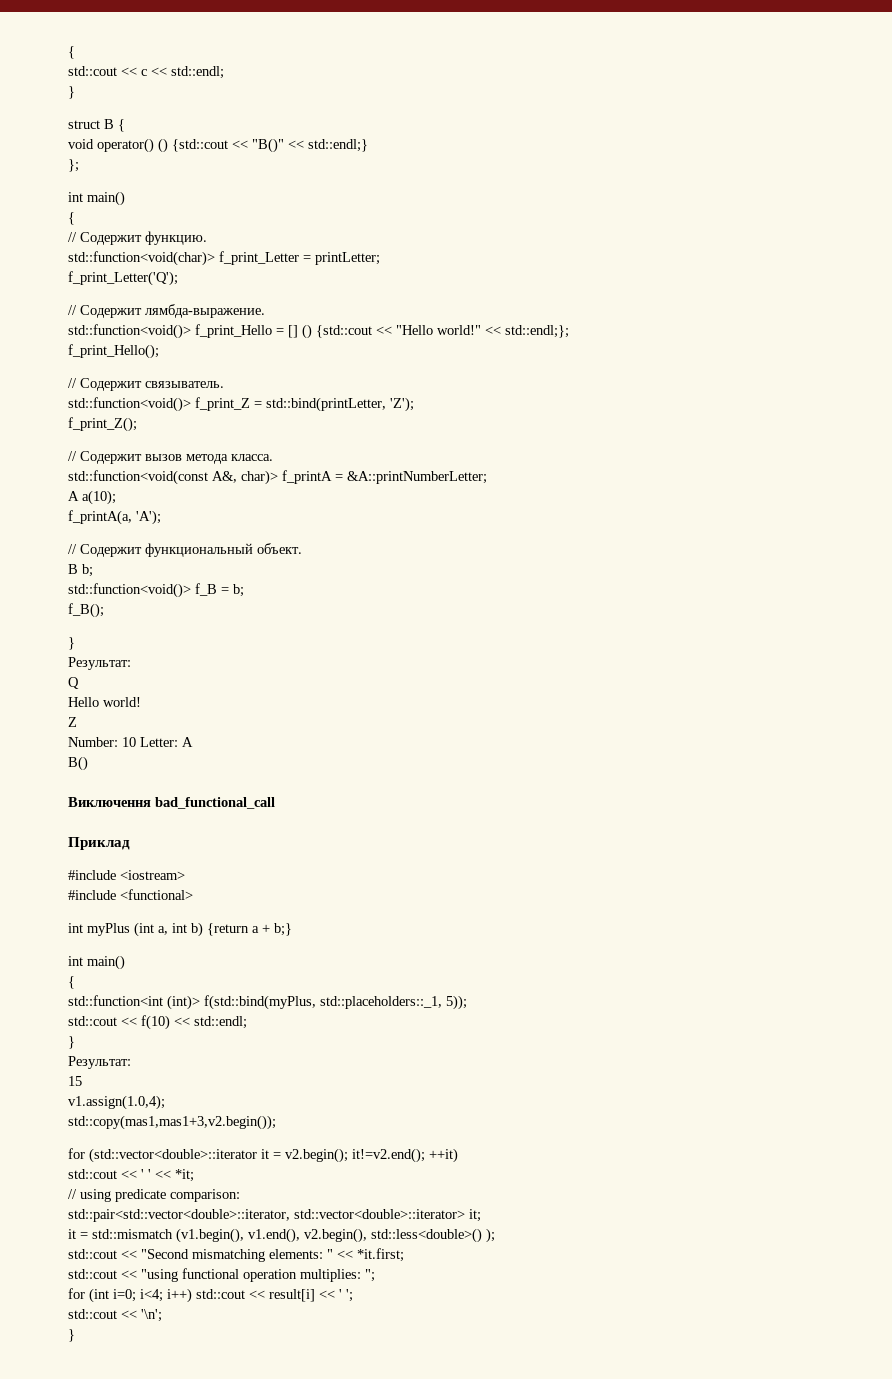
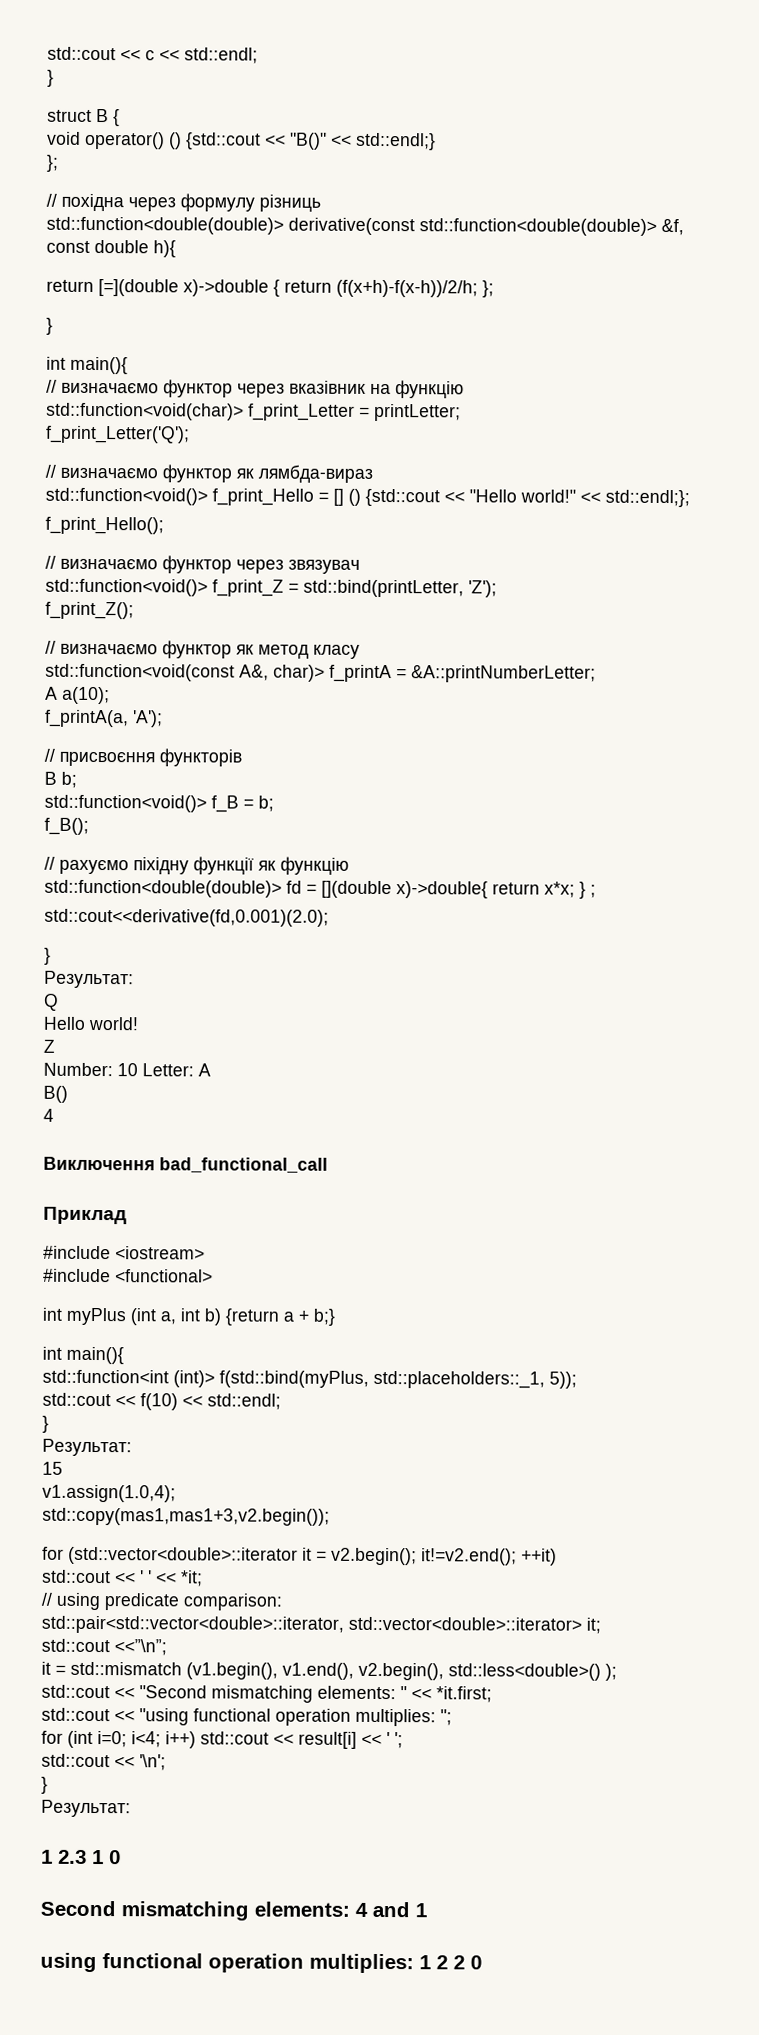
[68,46,75,59] { // -> (47, 53) none
[68,191,125,206] [68,212,75,225] [68,231,207,245] // int main() // { // // Содержит функцию. -> [46,193,321,212] [46,216,684,236] [46,240,176,258] [46,279,494,298] [46,317,53,335] [46,356,128,375] [46,379,464,399] // // похідна через формулу різниць // std::function<double(double)> derivative(const std::function<double(double)> &f, const double h){ // return [=](double x)->double { return (f(x+h)-f(x-h))/2/h; }; // } // int main(){ // // визначаємо функтор через вказівник на функцію
[80,304,265,318] Содержит лямбда-выражение. -> [60,464,373,483] визначаємо функтор як лямбда-вираз
[80,378,224,391] Содержит связыватель. -> [60,555,360,574] визначаємо функтор через звязувач
[80,451,273,464] Содержит вызов метода класса. -> [60,640,360,659] визначаємо функтор як метод класу
[80,543,302,557] Содержит функциональный объект. -> [59,748,242,767] присвоєння функторів
(104, 610) none -> [44,856,349,875] [44,879,596,899] [44,908,329,927] // // рахуємо піхідну функції як функцію // std::function<double(double)> fd = [](double x)->double{ return x*x; } ; // std::cout<<derivative(fd,0.001)(2.0);
(88, 763) none -> [43,1108,54,1122] // 4
[87,955,125,970] [68,976,75,989] main() // { -> [66,1346,124,1365] main(){
(481, 1215) none -> [41,1638,167,1656] // std::cout <<”\n”;
(75, 1335) none -> [41,1799,131,1818] [41,1849,121,1865] [40,1900,427,1921] [40,1952,482,1974] // Результат: // 1 2.3 1 0 // Second mismatching elements: 4 and 1 // using functional operation multiplies: 1 2 2 0

